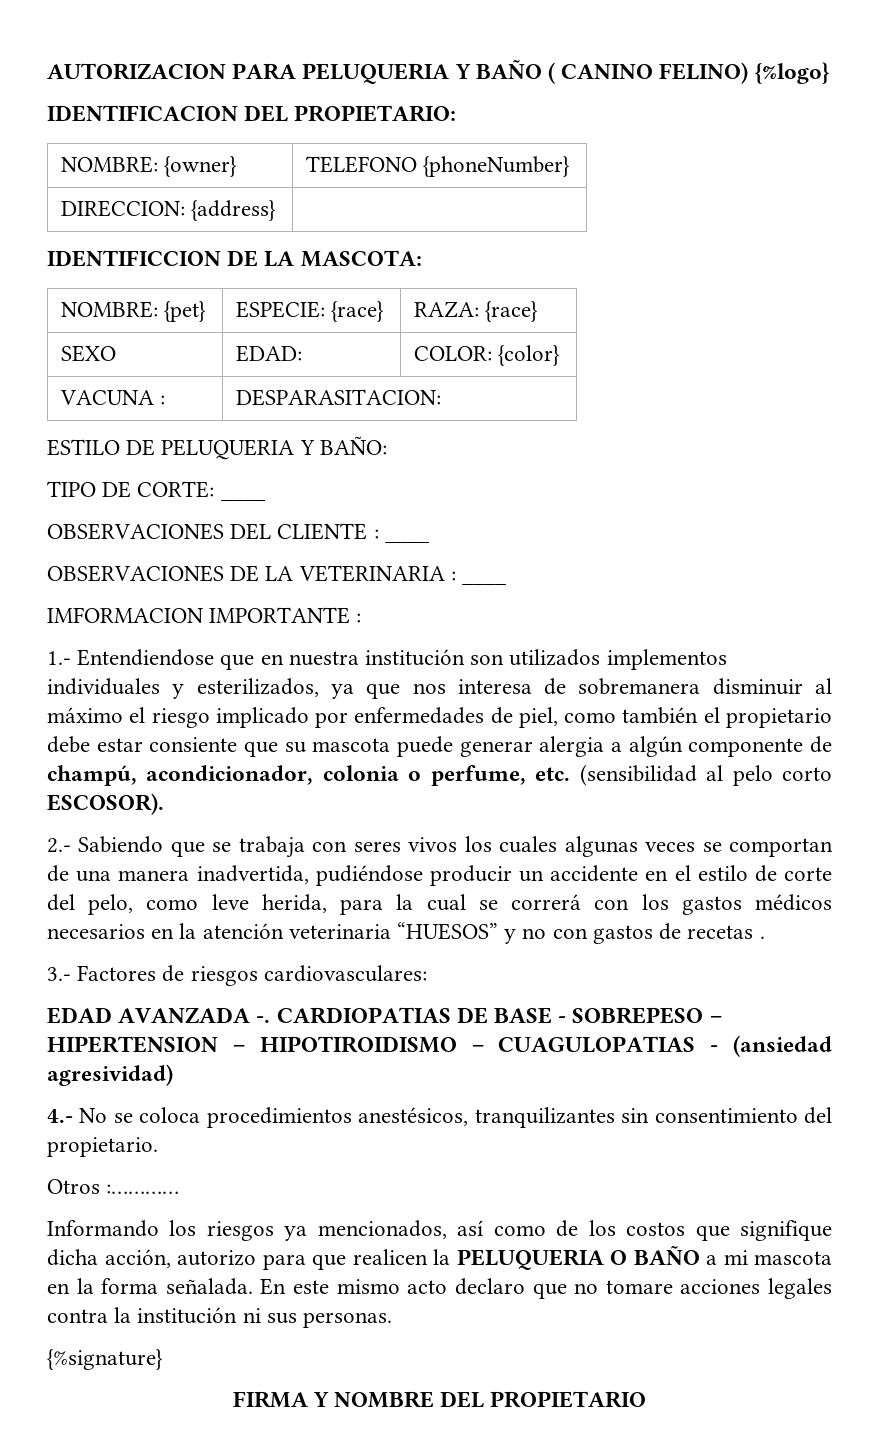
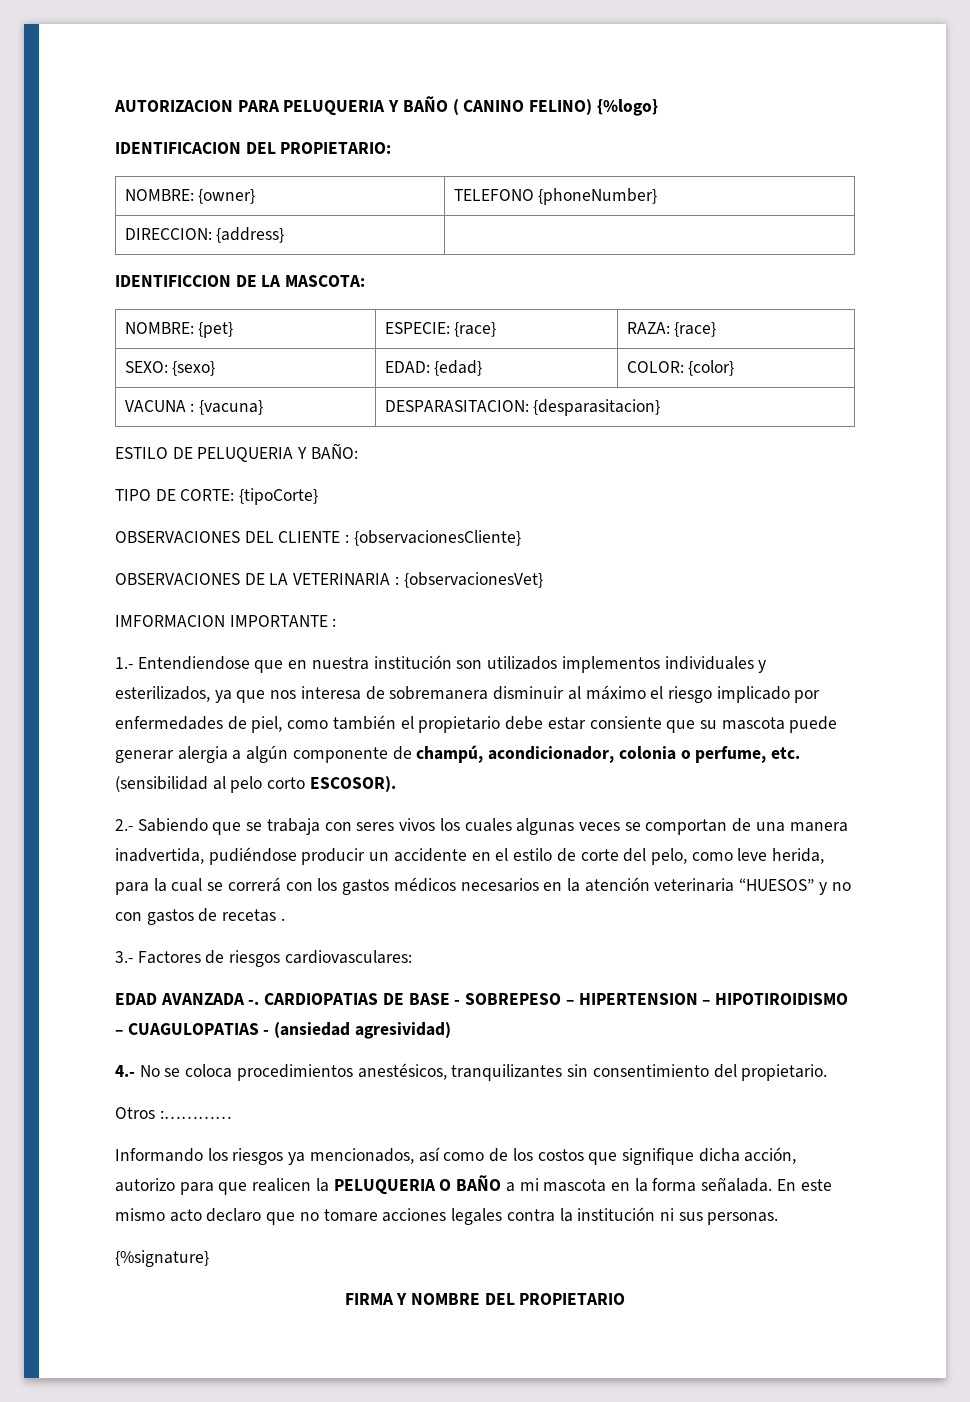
[61,345,117,362] SEXO -> [124,361,216,376] SEXO: {sexo}
(303, 353) none -> [434,360,483,376] {edad}
(166, 400) none -> [199,400,264,415] {vacuna}
(442, 397) none -> [533,399,661,416] {desparasitacion}
[220,497,266,501] ____ -> [239,488,319,505] {tipoCorte}
[384,539,430,543] ____ -> [353,530,521,546] {observacionesCliente}
[462,581,508,585] ____ -> [403,572,543,588] {observacionesVet}

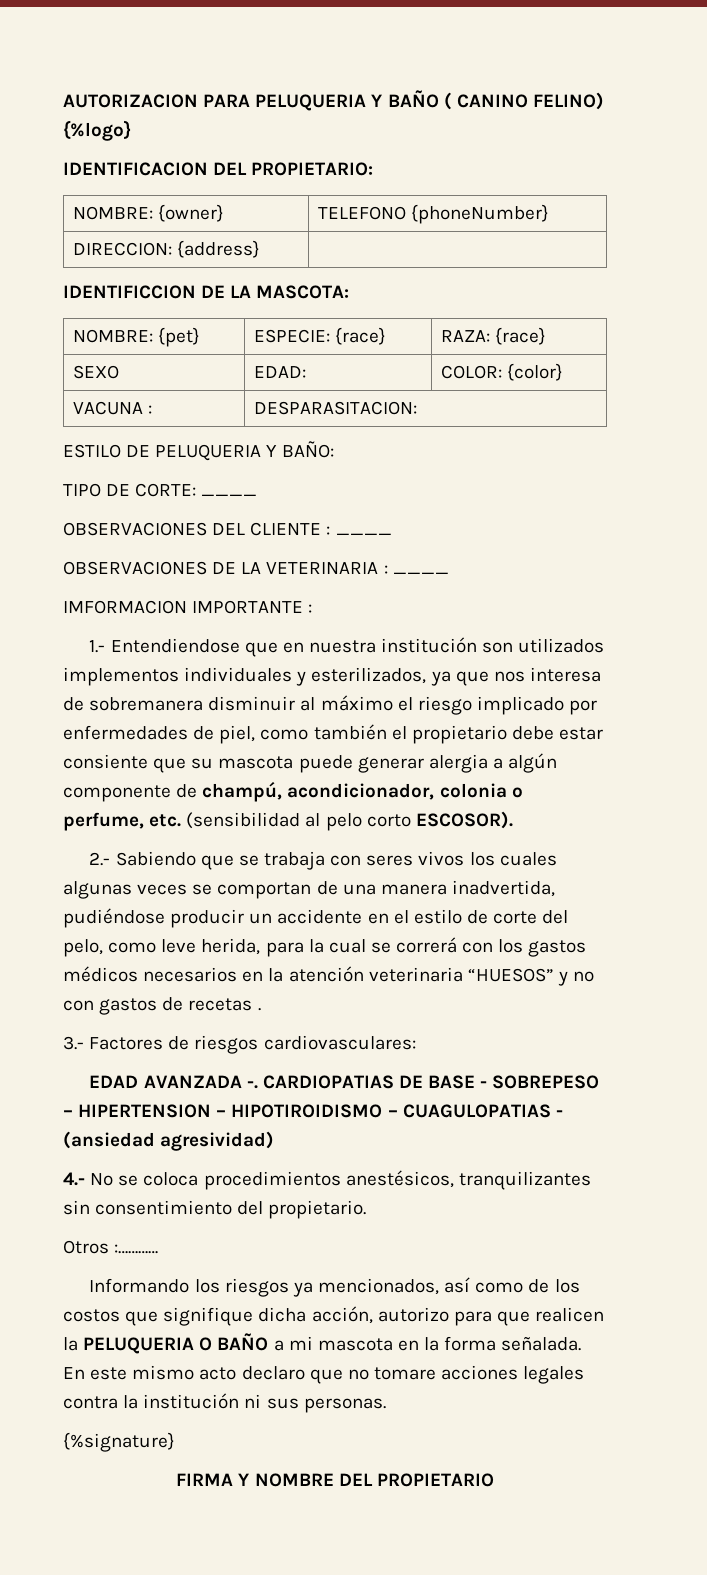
[124,361,216,376] SEXO: {sexo} -> [72,365,119,379] SEXO
[434,360,483,376] {edad} -> (306, 372) none
[199,400,264,415] {vacuna} -> (152, 409) none
[533,399,661,416] {desparasitacion} -> (417, 408) none
[239,488,319,505] {tipoCorte} -> [201,494,258,496] ____
[353,530,521,546] {observacionesCliente} -> [335,533,392,535] ____
[403,572,543,588] {observacionesVet} -> [392,572,449,574] ____

